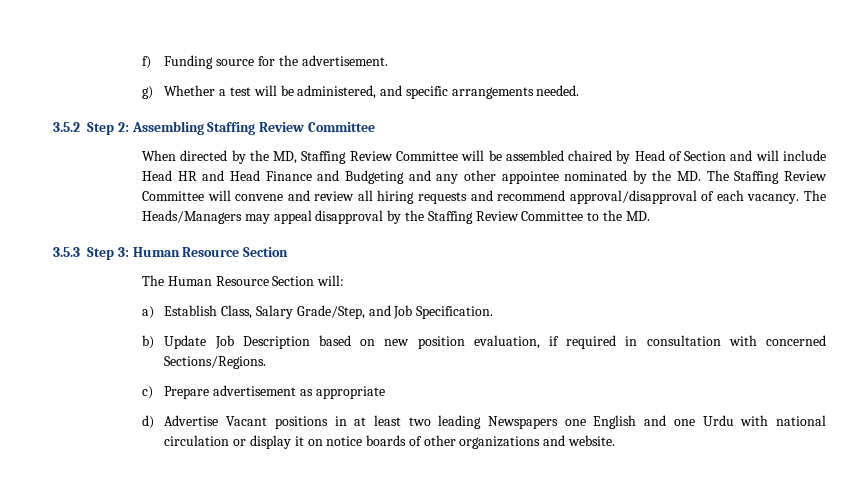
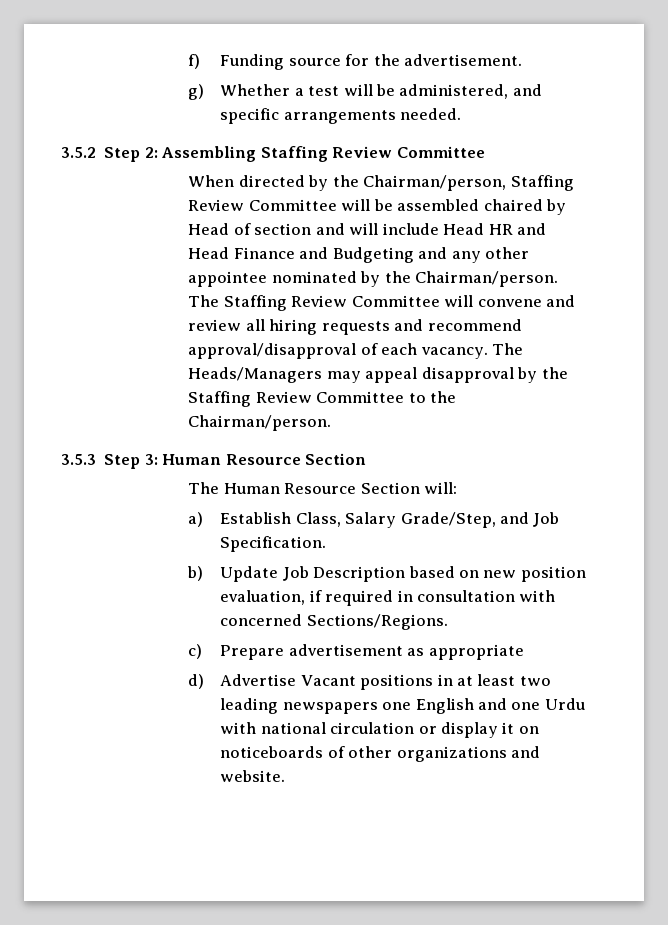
[273,151,298,164] MD, -> [363,175,507,191] Chairman/person,
[684,151,727,161] Section -> [254,223,312,235] section
[677,171,702,181] MD. -> [415,271,559,287] Chairman/person.
[625,211,650,221] MD. -> [188,415,332,431] Chairman/person.
[488,416,559,429] Newspapers -> [282,702,378,714] newspapers
[326,435,407,446] notice boards -> [220,746,324,758] noticeboards

